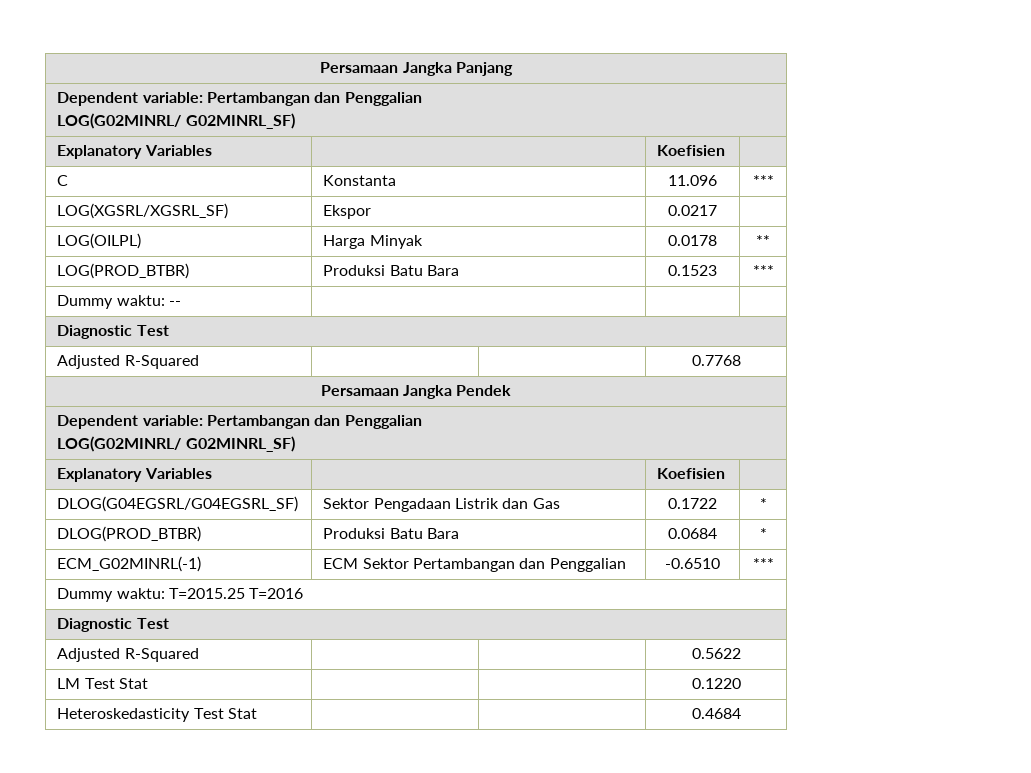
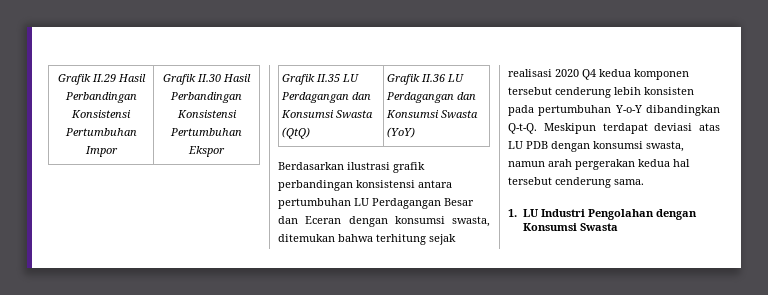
[320,62,513,76] [57,92,422,106] [57,113,295,129] [57,145,212,159] [657,145,726,156] [57,175,69,186] [323,175,397,186] [668,175,717,186] [752,175,774,186] [57,203,229,219] [323,205,372,219] [668,205,717,216] [57,233,142,249] [323,235,423,249] [668,235,717,246] [756,235,770,246] [57,263,190,279] [323,265,460,276] [668,265,717,276] [752,265,774,276] [57,295,182,309] [57,325,169,339] [57,355,199,369] [691,355,741,366] [320,385,512,399] [57,415,422,429] [57,436,295,452] [57,468,212,482] [657,468,726,479] [57,496,299,512] [323,498,560,512] [668,498,717,509] [759,498,767,509] [57,526,202,542] [323,528,460,539] [668,528,717,539] [759,528,767,539] [57,556,202,572] [323,558,626,572] [665,558,720,569] [752,558,774,569] [57,588,304,602] [57,618,169,632] [57,648,199,662] [691,648,741,659] [57,678,149,689] [691,678,741,689] [57,708,258,722] [691,708,741,719] Persamaan Jangka Panjang // Dependent variable: Pertambangan dan Penggalian // LOG(G02MINRL/ G02MINRL_SF) // Explanatory Variables | | Koefisien | // C | Konstanta | 11.096 | *** // LOG(XGSRL/XGSRL_SF) | Ekspor | 0.0217 | // LOG(OILPL) | Harga Minyak | 0.0178 | ** // LOG(PROD_BTBR) | Produksi Batu Bara | 0.1523 | *** // Dummy waktu: -- | | | // Diagnostic Test // Adjusted R-Squared | | | 0.7768 // Persamaan Jangka Pendek // Dependent variable: Pertambangan dan Penggalian // LOG(G02MINRL/ G02MINRL_SF) // Explanatory Variables | | Koefisien | // DLOG(G04EGSRL/G04EGSRL_SF) | Sektor Pengadaan Listrik dan Gas | 0.1722 | * // DLOG(PROD_BTBR) | Produksi Batu Bara | 0.0684 | * // ECM_G02MINRL(-1) | ECM Sektor Pertambangan dan Penggalian | -0.6510 | *** // Dummy waktu: T=2015.25 T=2016 // Diagnostic Test // Adjusted R-Squared | | | 0.5622 // LM Test Stat | | | 0.1220 // Heteroskedasticity Test Stat | | | 0.4684 -> [57,74,146,85] [64,92,137,103] [71,110,131,118] [64,128,137,136] [84,146,118,157] [163,74,251,85] [170,92,242,103] [176,110,237,118] [170,128,242,136] [188,146,225,157] [282,74,360,85] [281,92,372,103] [281,110,374,118] [282,127,311,139] [387,74,465,85] [386,92,477,103] [386,110,479,118] [387,127,416,138] [278,162,425,173] [278,180,452,191] [278,198,474,209] [278,216,490,227] [278,234,456,245] [508,69,689,80] [508,87,694,98] [508,105,720,116] [508,123,720,134] [508,141,684,152] [508,159,690,170] [508,177,644,188] [508,209,697,220] [522,223,618,231] Grafik II.29 Hasil Perbandingan Konsistensi Pertumbuhan Impor | Grafik II.30 Hasil Perbandingan Konsistensi Pertumbuhan Ekspor // Grafik II.35 LU Perdagangan dan Konsumsi Swasta (QtQ) | Grafik II.36 LU Perdagangan dan Konsumsi Swasta (YoY) // Berdasarkan ilustrasi grafik perbandingan konsistensi antara pertumbuhan LU Perdagangan Besar dan Eceran dengan konsumsi swasta, ditemukan bahwa terhitung sejak realisasi 2020 Q4 kedua komponen tersebut cenderung lebih konsisten pada pertumbuhan Y-o-Y dibandingkan Q-t-Q. Meskipun terdapat deviasi atas LU PDB dengan konsumsi swasta, namun arah pergerakan kedua hal tersebut cenderung sama. // 1. LU Industri Pengolahan dengan Konsumsi Swasta

